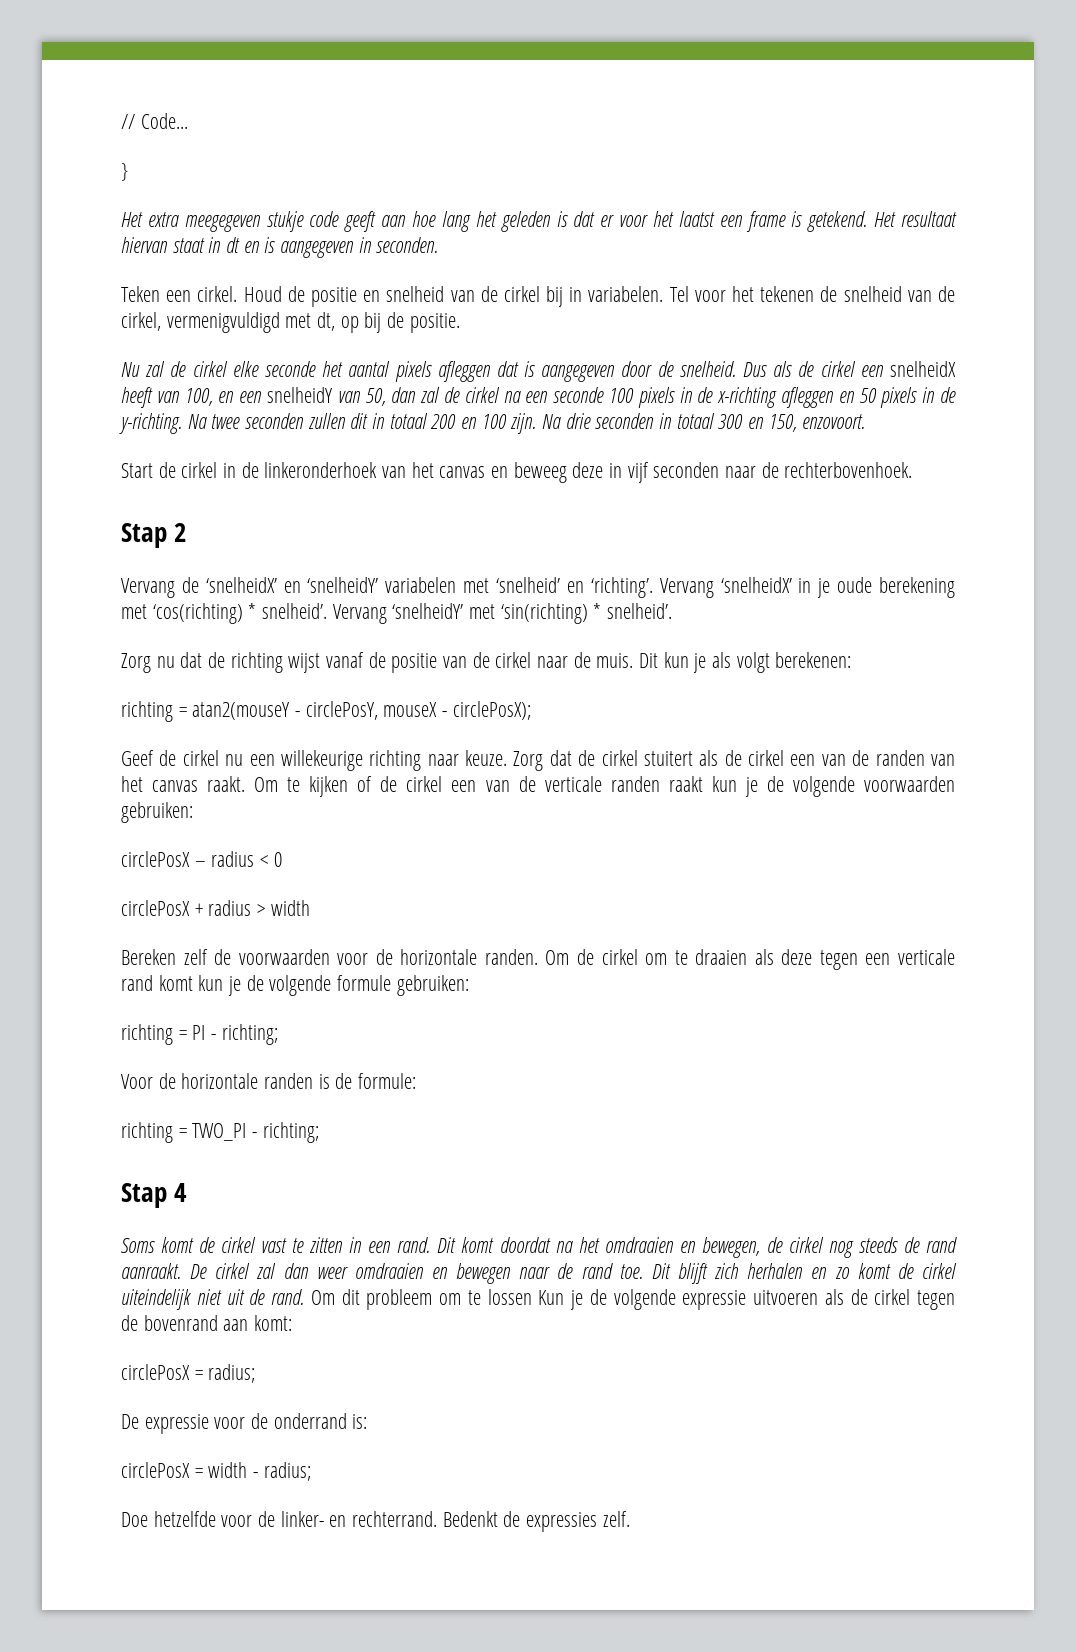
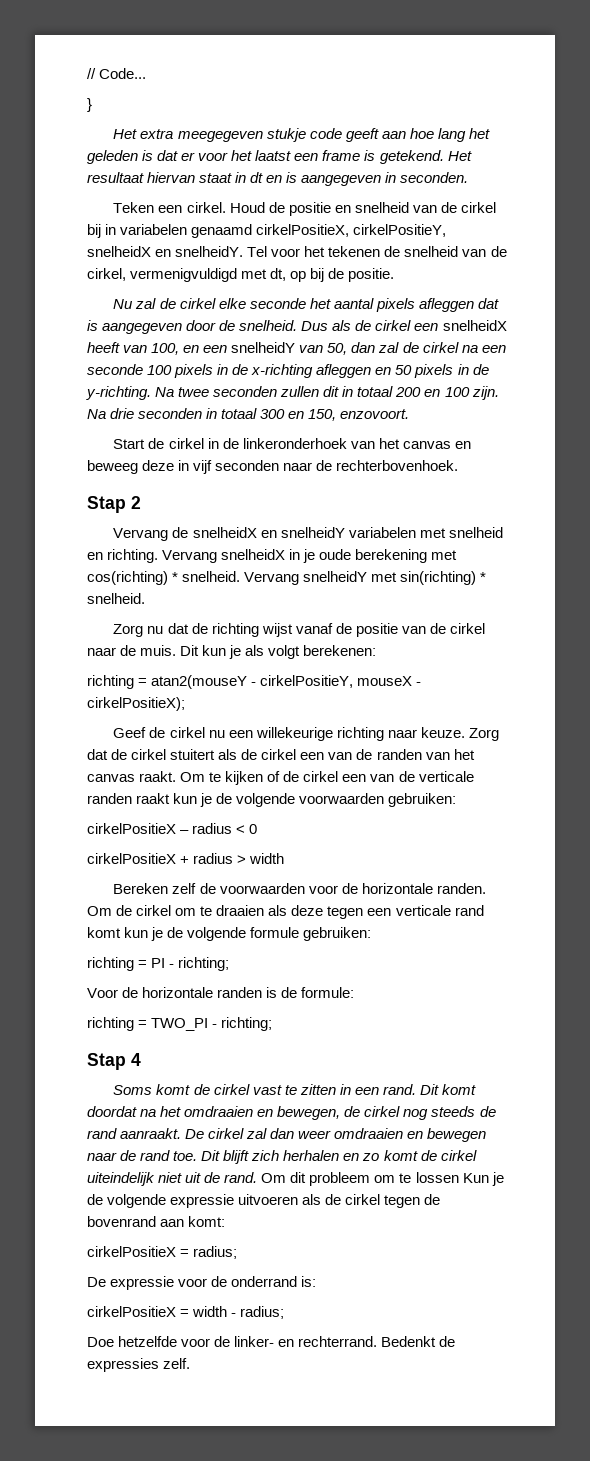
[588,286,664,302] variabelen. -> [120,224,447,238] [87,246,244,257] variabelen genaamd cirkelPositieX, cirkelPositieY, snelheidX en snelheidY.
[205,577,792,598] ‘snelheidX’ en ‘snelheidY’ variabelen met ‘snelheid’ en ‘richting’. Vervang ‘snelheidX’ -> [192,527,503,538] [87,549,286,563] snelheidX en snelheidY variabelen met snelheid en richting. Vervang snelheidX
[152,603,673,624] ‘cos(richting) * snelheid’. Vervang ‘snelheidY’ met ‘sin(richting) * snelheid’. -> [87,571,487,585] [87,593,145,604] cos(richting) * snelheid. Vervang snelheidY met sin(richting) * snelheid.
[305,701,378,720] circlePosY, -> [260,675,354,688] cirkelPositieY,
[452,701,531,720] circlePosX); -> [87,697,185,711] cirkelPositieX);
[121,851,190,867] circlePosX -> [87,823,176,834] cirkelPositieX
[121,900,190,916] circlePosX -> [87,853,176,864] cirkelPositieX
[121,1364,190,1380] circlePosX -> [87,1246,176,1257] cirkelPositieX
[121,1462,190,1478] circlePosX -> [87,1306,176,1317] cirkelPositieX

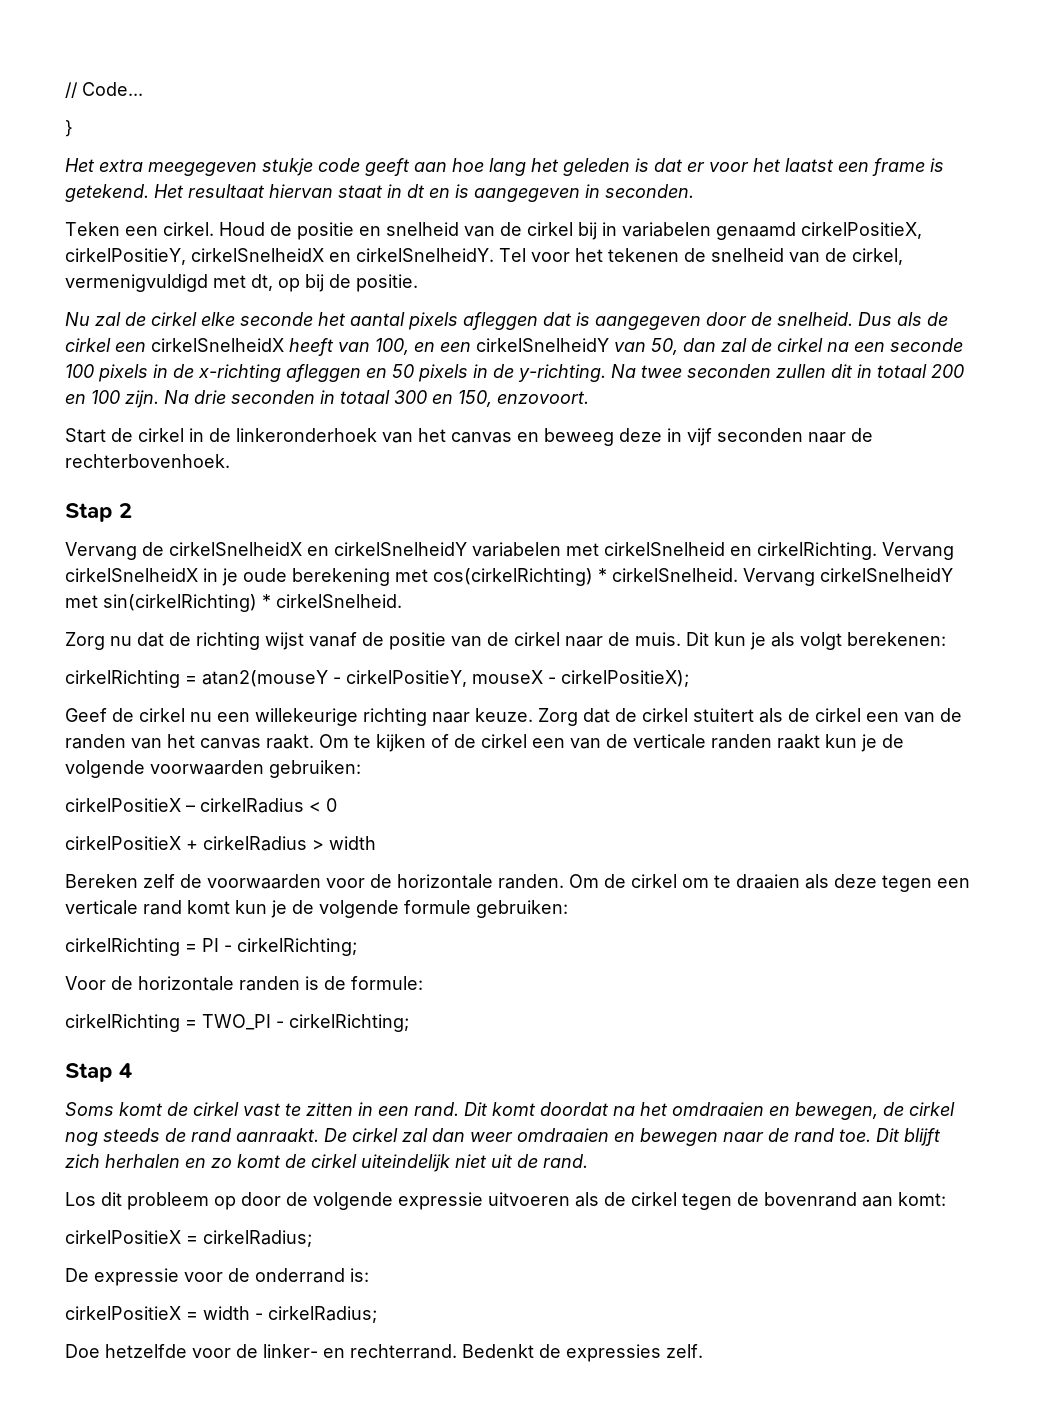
[87,246,244,257] snelheidX en snelheidY. -> [191,248,494,262] cirkelSnelheidX en cirkelSnelheidY.
[442,320,507,331] snelheidX -> [151,338,284,352] cirkelSnelheidX
[231,342,296,353] snelheidY -> [476,338,609,352] cirkelSnelheidY
[192,527,503,538] [87,549,286,563] snelheidX en snelheidY variabelen met snelheid en richting. Vervang snelheidX -> [169,542,954,560] [65,568,198,582] cirkelSnelheidX en cirkelSnelheidY variabelen met cirkelSnelheid en cirkelRichting. Vervang cirkelSnelheidX
[87,571,487,585] [87,593,145,604] cos(richting) * snelheid. Vervang snelheidY met sin(richting) * snelheid. -> [433,568,953,586] [65,594,402,612] cos(cirkelRichting) * cirkelSnelheid. Vervang cirkelSnelheidY met sin(cirkelRichting) * cirkelSnelheid.
[87,675,134,689] richting -> [65,670,180,688] cirkelRichting
[192,823,233,834] radius -> [200,798,304,813] cirkelRadius
[193,853,234,864] radius -> [203,836,307,851] cirkelRadius
[87,957,134,971] richting -> [65,938,180,956] cirkelRichting
[178,957,230,971] richting; -> [237,938,357,956] cirkelRichting;
[87,1017,134,1031] richting -> [65,1014,180,1032] cirkelRichting
[221,1017,273,1031] richting; -> [289,1014,409,1032] cirkelRichting;
[261,1173,287,1183] Om -> [65,1192,96,1206] // Los
[374,1172,504,1186] om te lossen Kun je -> [214,1192,281,1210] op door
[193,1246,238,1259] radius; -> [203,1230,312,1247] cirkelRadius;
[240,1306,285,1319] radius; -> [268,1306,377,1323] cirkelRadius;

